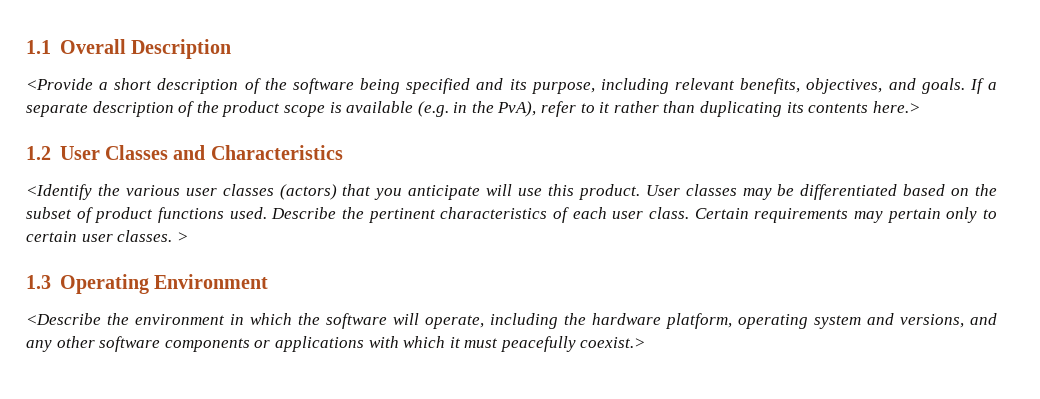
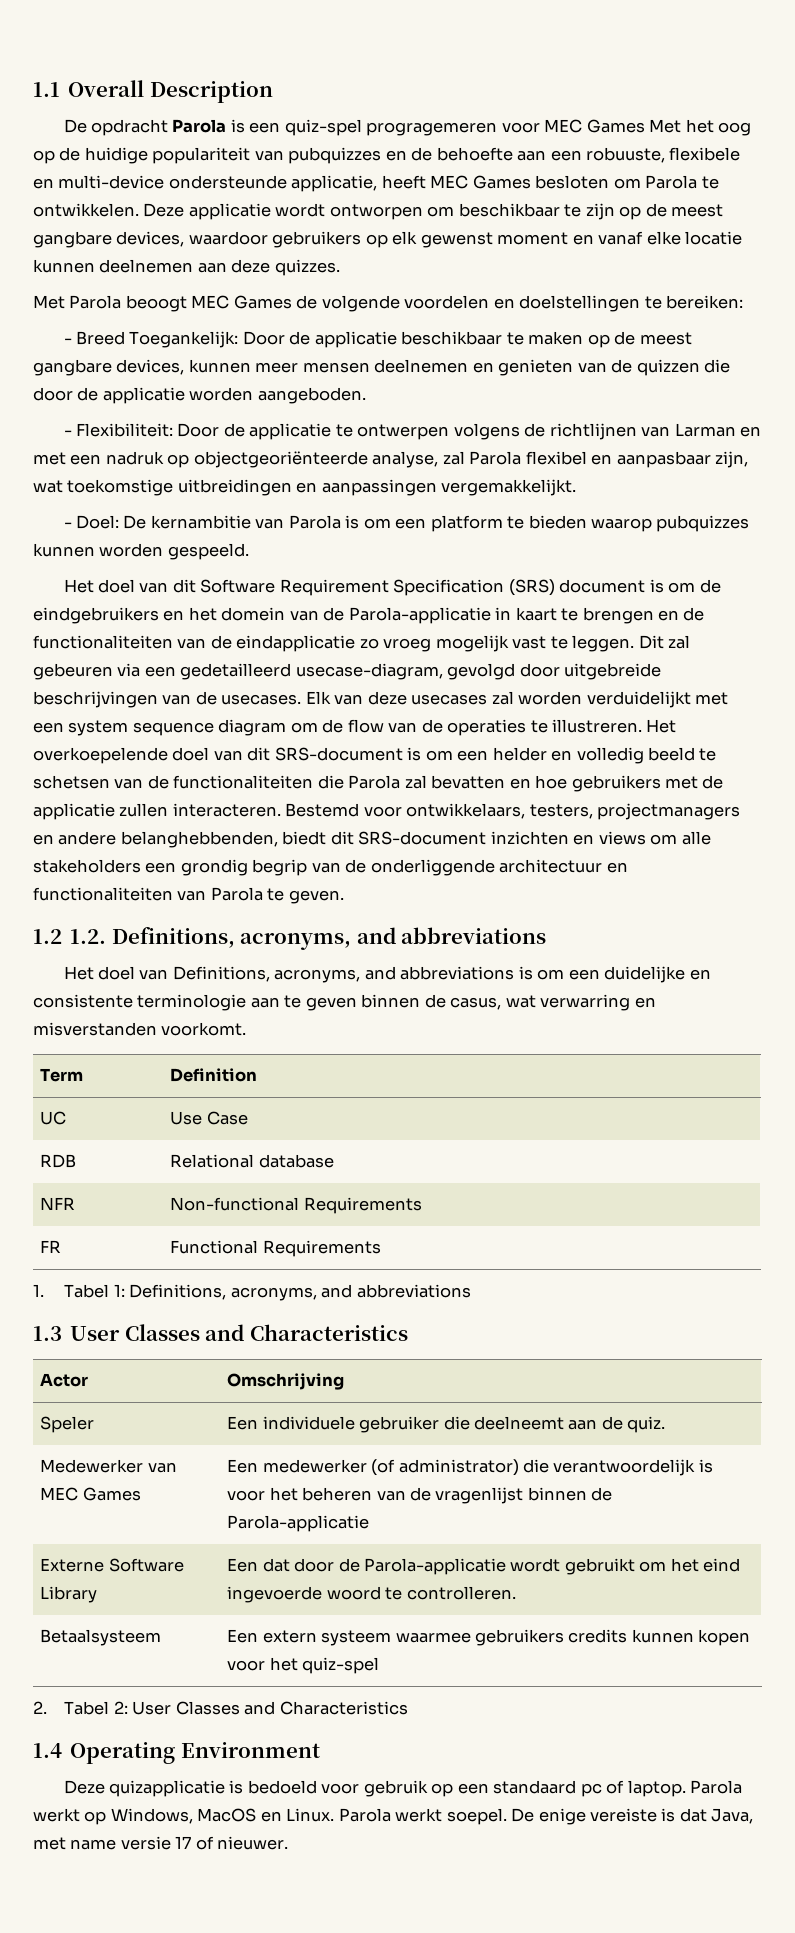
[26,78,997,94] [26,101,920,117] [26,145,343,160] [26,184,997,200] [26,207,997,223] [26,230,188,242] [26,274,268,294] [26,313,997,329] [26,336,646,352] <Provide a short description of the software being specified and its purpose, including relevant benefits, objectives, and goals. If a separate description of the product scope is available (e.g. in the PvA), refer to it rather than duplicating its contents here.> // 1.2 User Classes and Characteristics // <Identify the various user classes (actors) that you anticipate will use this product. User classes may be differentiated based on the subset of product functions used. Describe the pertinent characteristics of each user class. Certain requirements may pertain only to certain user classes. > // 1.3 Operating Environment // <Describe the environment in which the software will operate, including the hardware platform, operating system and versions, and any other software components or applications with which it must peacefully coexist.> -> [63,119,751,136] [33,147,741,164] [33,175,719,192] [33,203,724,220] [33,231,743,248] [33,259,340,276] [33,295,744,312] [63,331,692,348] [33,359,731,376] [33,387,366,404] [63,423,761,440] [33,451,749,468] [33,479,577,496] [63,515,750,532] [33,543,249,560] [63,579,721,596] [33,607,705,624] [33,635,691,652] [33,663,662,680] [33,691,729,708] [33,719,677,736] [33,747,717,764] [33,775,724,792] [33,803,741,820] [33,831,711,848] [33,859,628,876] [33,887,344,904] [33,927,547,950] [63,966,711,983] [33,994,656,1011] [33,1022,247,1036] [40,1068,84,1082] [170,1068,258,1082] [40,1111,67,1125] [170,1111,248,1125] [40,1154,77,1168] [170,1154,334,1168] [40,1197,76,1210] [170,1197,422,1214] [40,1240,62,1253] [170,1240,381,1257] [33,1284,471,1301] [33,1324,408,1341] [40,1373,89,1387] [227,1373,345,1390] [40,1416,95,1433] [227,1416,666,1433] [40,1459,177,1473] [40,1487,141,1501] [227,1459,713,1476] [227,1487,613,1504] [227,1515,370,1532] [40,1558,184,1572] [40,1586,98,1603] [227,1558,741,1575] [227,1586,516,1603] [40,1629,162,1646] [227,1629,751,1646] [227,1657,380,1674] [33,1701,408,1715] [33,1742,320,1764] [63,1780,742,1797] [33,1808,754,1825] [33,1836,289,1850] De opdracht Parola is een quiz-spel progragemeren voor MEC Games Met het oog op de huidige populariteit van pubquizzes en de behoefte aan een robuuste, flexibele en multi-device ondersteunde applicatie, heeft MEC Games besloten om Parola te ontwikkelen. Deze applicatie wordt ontworpen om beschikbaar te zijn op de meest gangbare devices, waardoor gebruikers op elk gewenst moment en vanaf elke locatie kunnen deelnemen aan deze quizzes. // Met Parola beoogt MEC Games de volgende voordelen en doelstellingen te bereiken: // - Breed Toegankelijk: Door de applicatie beschikbaar te maken op de meest gangbare devices, kunnen meer mensen deelnemen en genieten van de quizzen die door de applicatie worden aangeboden. // - Flexibiliteit: Door de applicatie te ontwerpen volgens de richtlijnen van Larman en met een nadruk op objectgeoriënteerde analyse, zal Parola flexibel en aanpasbaar zijn, wat toekomstige uitbreidingen en aanpassingen vergemakkelijkt. // - Doel: De kernambitie van Parola is om een platform te bieden waarop pubquizzes kunnen worden gespeeld. // Het doel van dit Software Requirement Specification (SRS) document is om de eindgebruikers en het domein van de Parola-applicatie in kaart te brengen en de functionaliteiten van de eindapplicatie zo vroeg mogelijk vast te leggen. Dit zal gebeuren via een gedetailleerd usecase-diagram, gevolgd door uitgebreide beschrijvingen van de usecases. Elk van deze usecases zal worden verduidelijkt met een system sequence diagram om de flow van de operaties te illustreren. Het overkoepelende doel van dit SRS-document is om een helder en volledig beeld te schetsen van de functionaliteiten die Parola zal bevatten en hoe gebruikers met de applicatie zullen interacteren. Bestemd voor ontwikkelaars, testers, projectmanagers en andere belanghebbenden, biedt dit SRS-document inzichten en views om alle stakeholders een grondig begrip van de onderliggende architectuur en functionaliteiten van Parola te geven. // 1.2 1.2. Definitions, acronyms, and abbreviations // Het doel van Definitions, acronyms, and abbreviations is om een duidelijke en consistente terminologie aan te geven binnen de casus, wat verwarring en misverstanden voorkomt. // Term | Definition // UC | Use Case // RDB | Relational database // NFR | Non-functional Requirements // FR | Functional Requirements // 1. Tabel 1: Definitions, acronyms, and abbreviations // 1.3 User Classes and Characteristics // Actor | Omschrijving // Speler | Een individuele gebruiker die deelneemt aan de quiz. // Medewerker van MEC Games | Een medewerker (of administrator) die verantwoordelijk is voor het beheren van de vragenlijst binnen de Parola-applicatie // Externe Software Library | Een dat door de Parola-applicatie wordt gebruikt om het eind ingevoerde woord te controlleren. // Betaalsysteem | Een extern systeem waarmee gebruikers credits kunnen kopen voor het quiz-spel // 2. Tabel 2: User Classes and Characteristics // 1.4 Operating Environment // Deze quizapplicatie is bedoeld voor gebruik op een standaard pc of laptop. Parola werkt op Windows, MacOS en Linux. Parola werkt soepel. De enige vereiste is dat Java, met name versie 17 of nieuwer.

